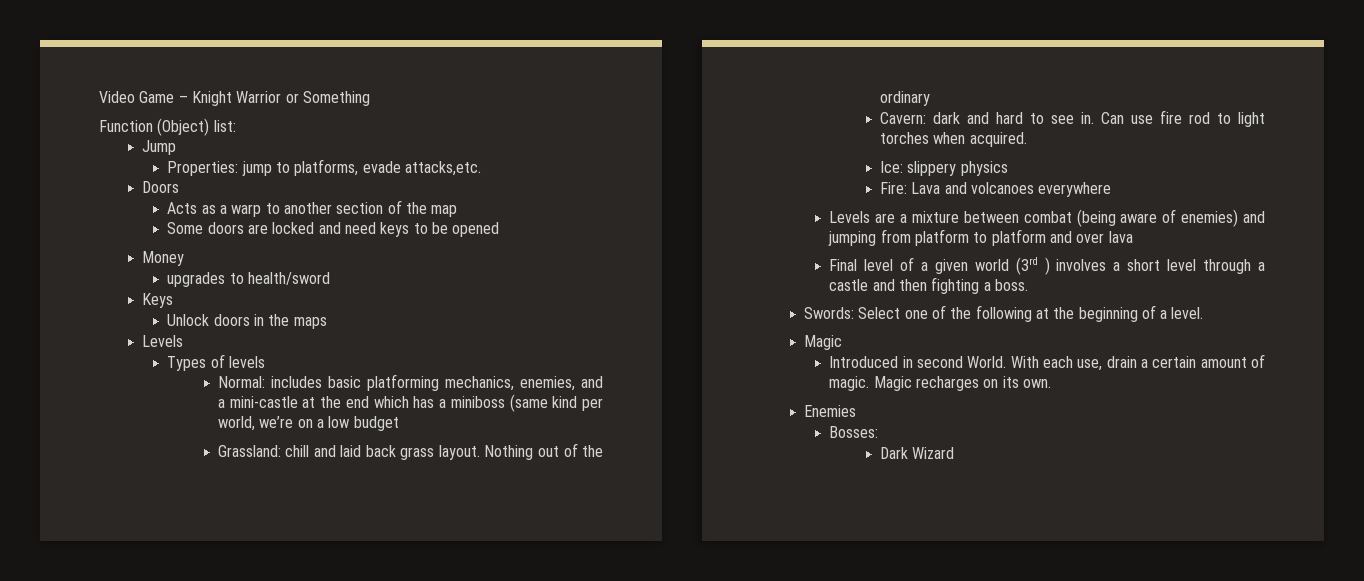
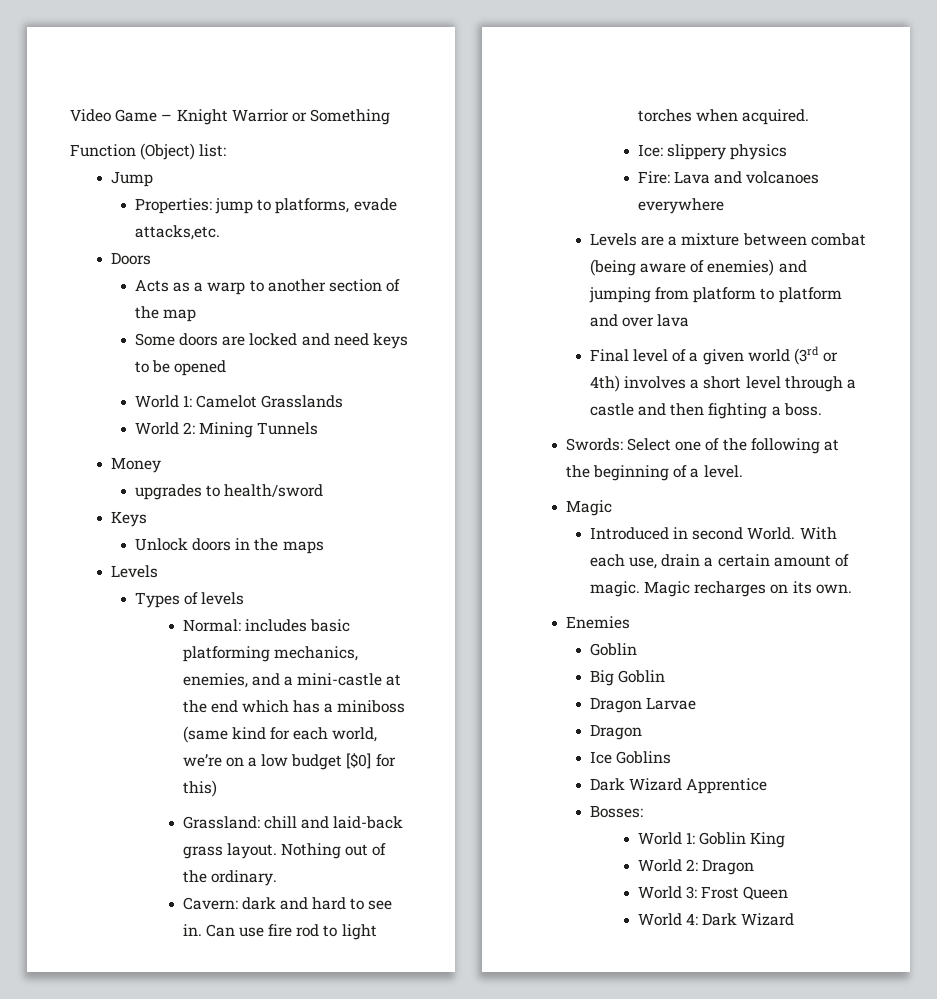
(500, 229) none -> [134,395,344,408] [134,422,319,438] // World 1: Camelot Grasslands // World 2: Mining Tunnels
[582,398,604,411] per -> [269,727,329,740] for each
(399, 423) none -> [346,753,396,769] [182,780,217,797] [$0] for this)
[340,445,396,457] laid back -> [333,816,404,829] laid-back
[879,91,930,106] ordinary -> [210,870,277,886] ordinary.
[1044,257,1050,275] ) -> [823,352,839,362] [589,375,620,392] or 4th)
[829,426,879,438] Bosses: // -> [589,643,637,656] [589,670,665,686] [589,697,696,713] [589,724,642,740] [589,751,671,764] [589,778,768,794] [589,805,643,818] [637,832,786,848] [637,859,754,875] [637,886,789,900] [637,913,698,926] Goblin // Big Goblin // Dragon Larvae // Dragon // Ice Goblins // Dark Wizard Apprentice // Bosses: // World 1: Goblin King // World 2: Dragon // World 3: Frost Queen // World 4:

